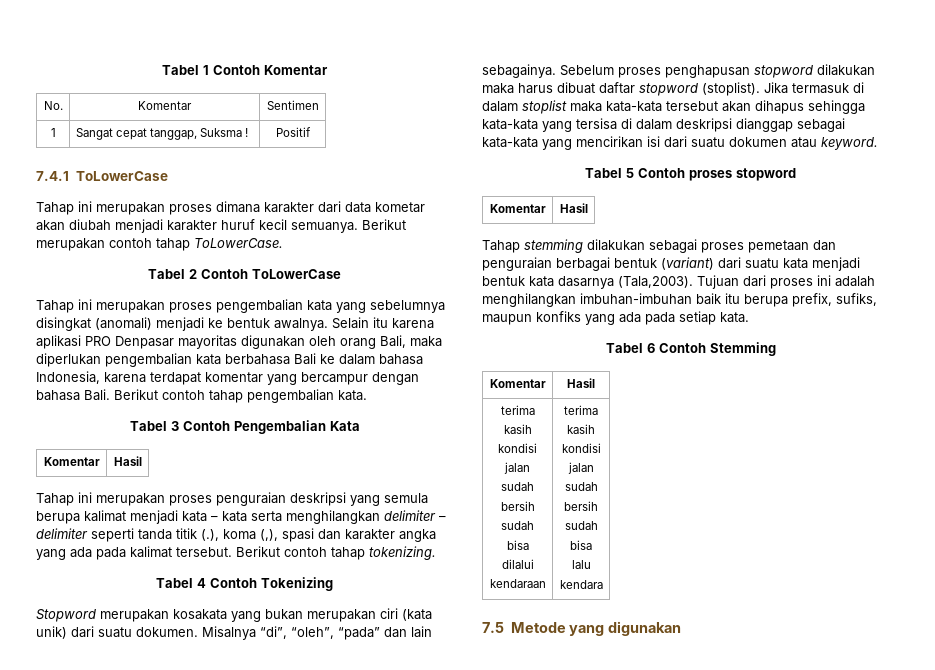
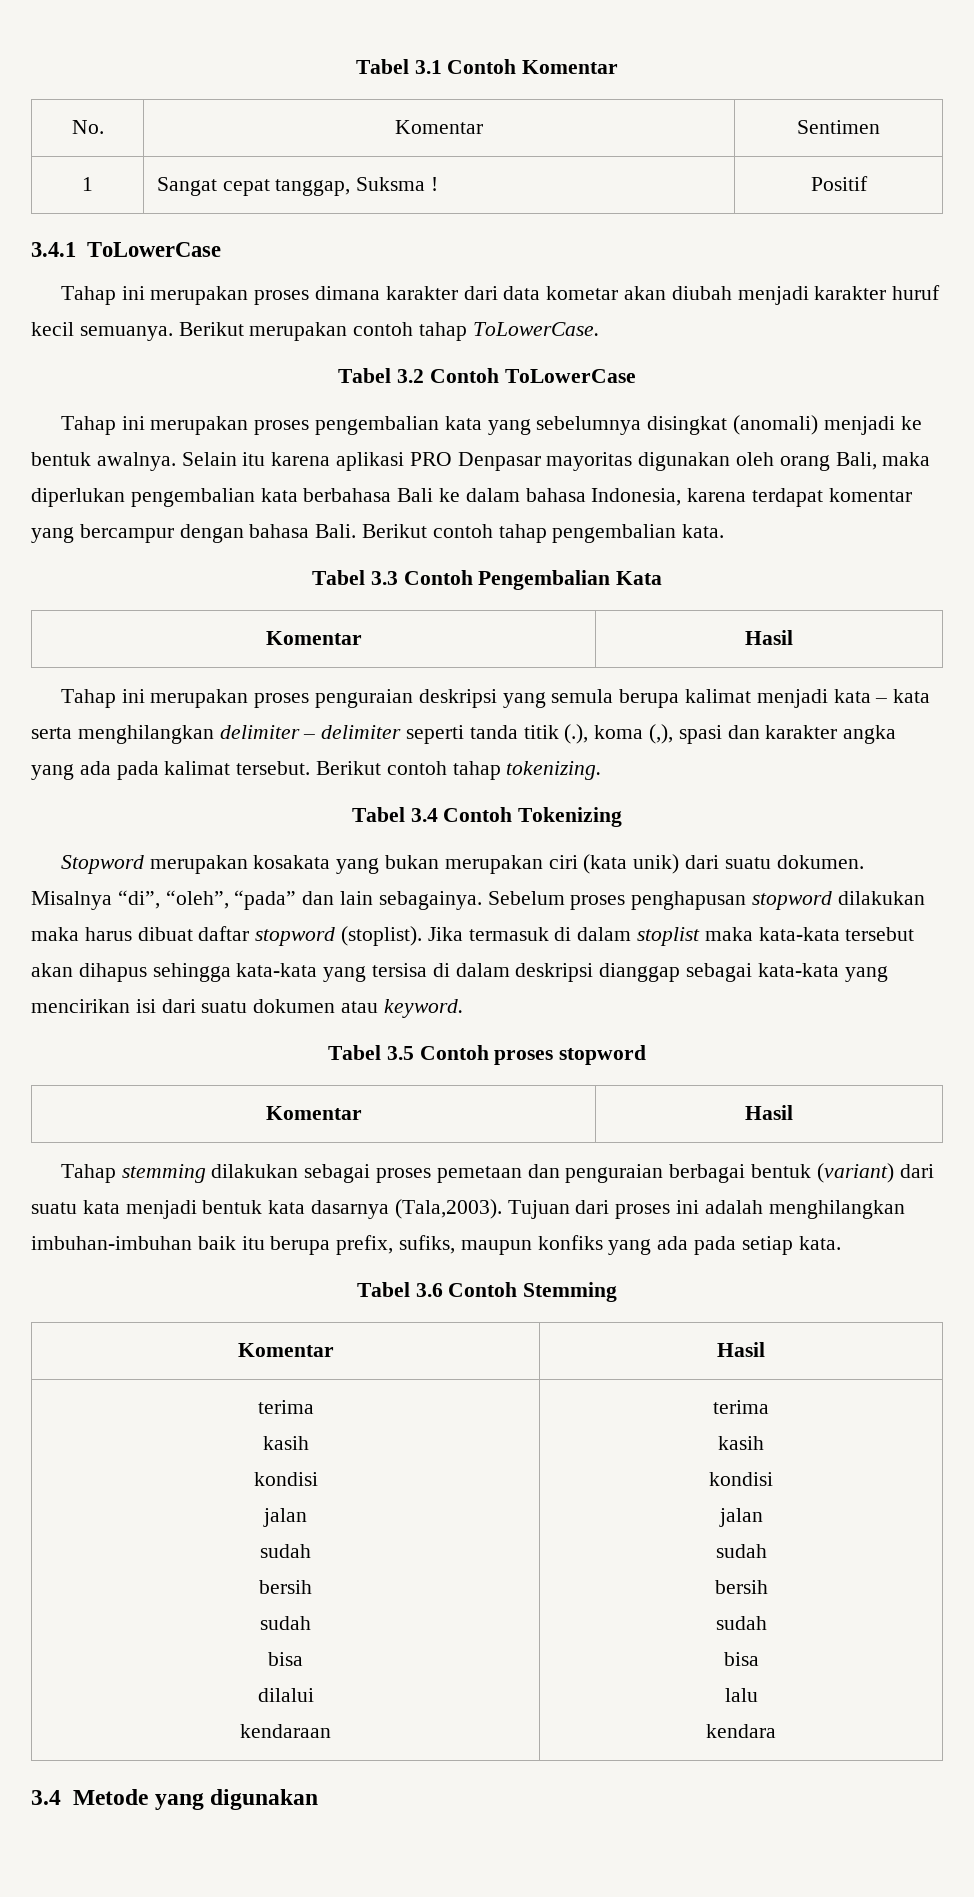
[162,65,209,75] Tabel 1 -> [355,59,442,74] Tabel 3.1
[36,171,69,181] 7.4.1 -> [31,242,76,257] 3.4.1
[189,269,197,279] 2 -> [397,369,425,383] 3.2
[170,421,179,431] 3 -> [370,571,398,585] 3.3
[197,578,206,588] 4 -> [410,808,438,822] 3.4
[626,168,634,178] 5 -> [386,1046,414,1060] 3.5
[646,343,655,353] 6 -> [415,1283,443,1297] 3.6
[482,622,504,633] 7.5 -> [31,1790,61,1805] 3.4

